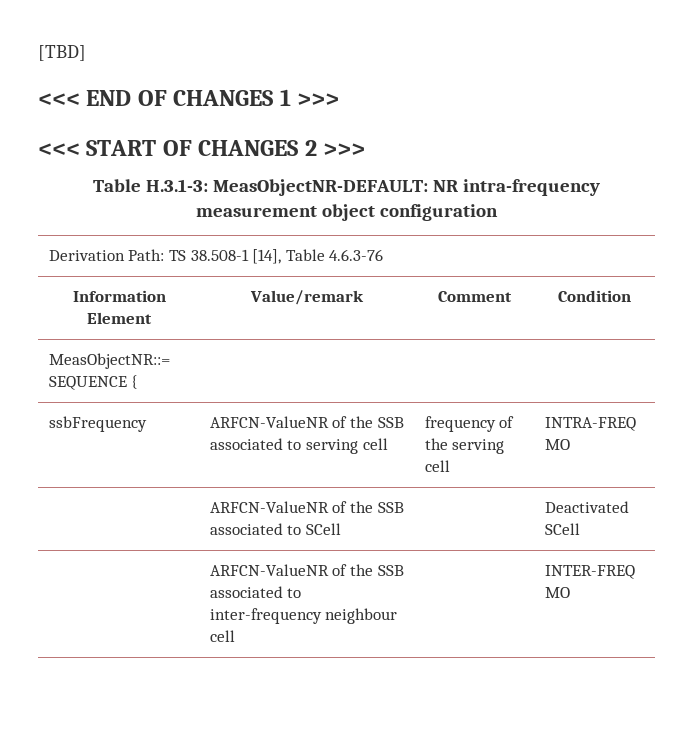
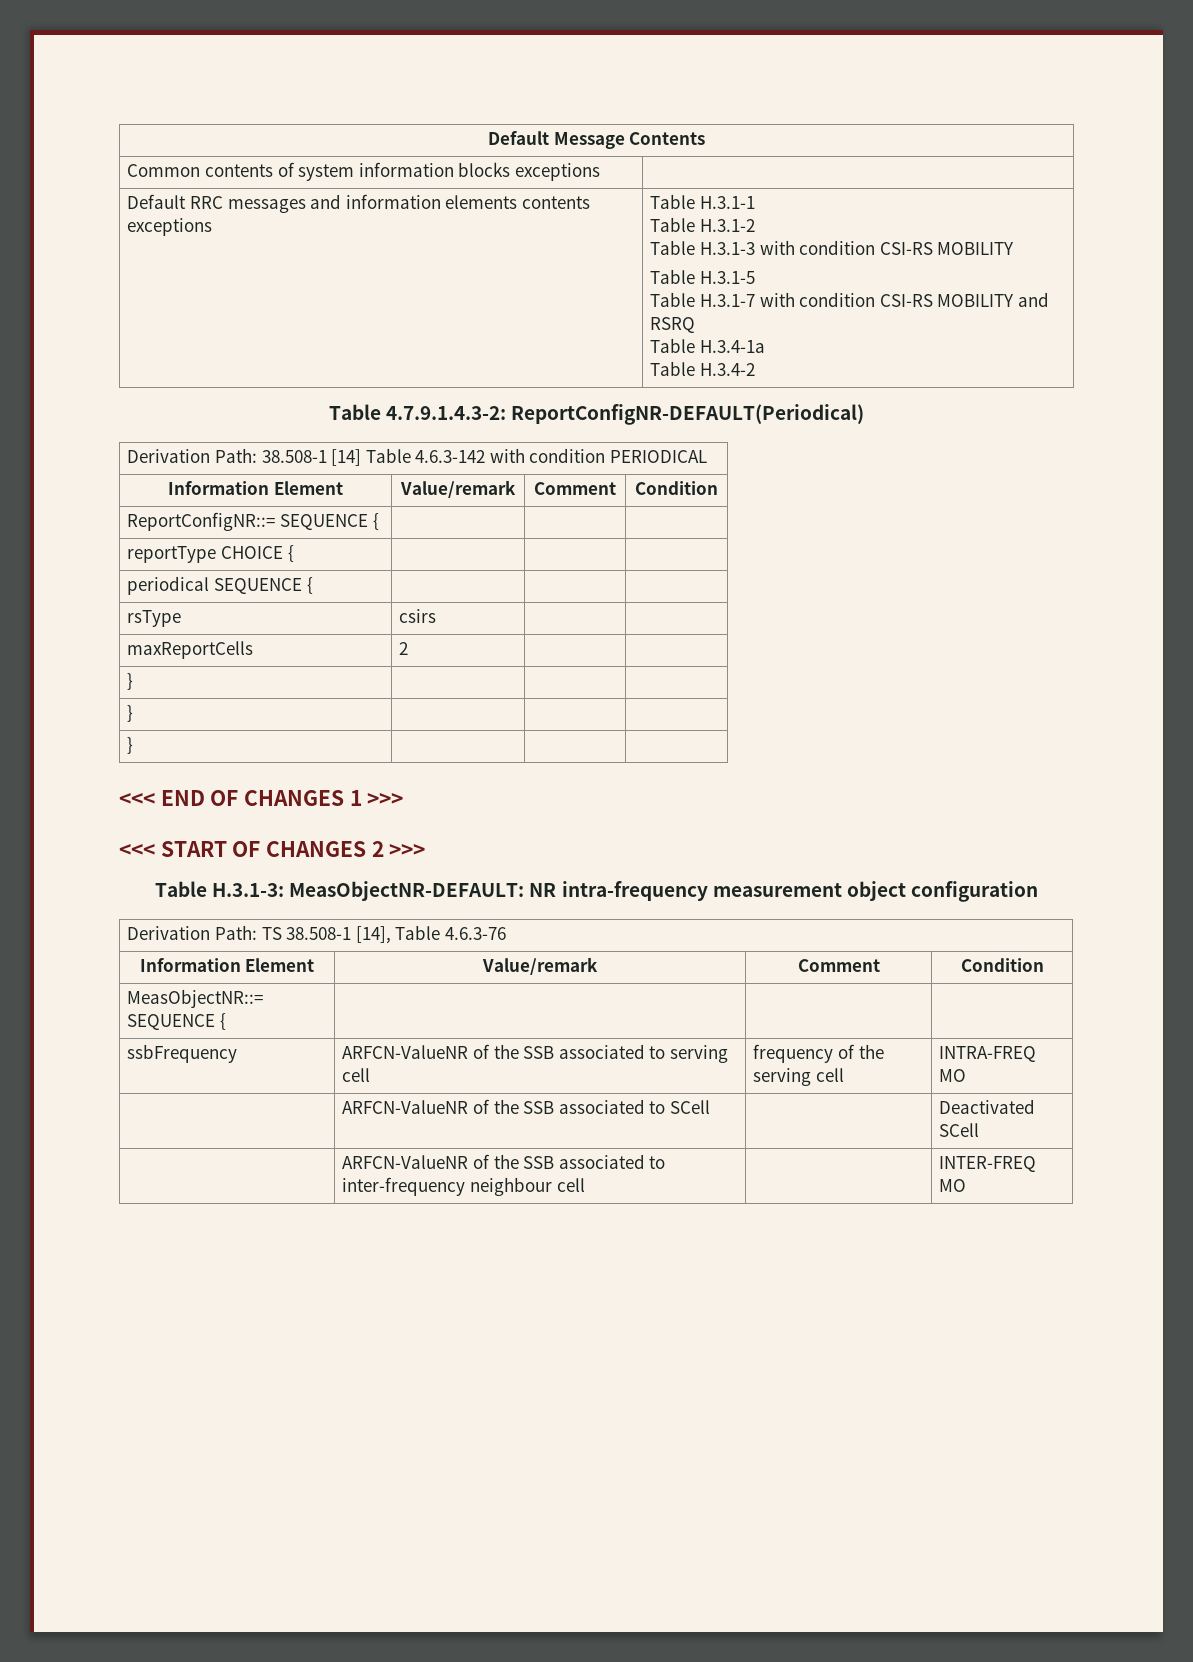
[38,45,86,61] [TBD] -> [487,131,706,149] [127,162,600,181] [127,194,590,213] [127,218,213,236] [650,194,755,209] [650,217,755,232] [650,240,1015,255] [650,269,755,284] [650,292,1049,307] [650,317,696,333] [650,338,765,353] [650,361,755,376] [328,404,865,425] [127,448,708,466] [168,481,343,495] [400,480,516,498] [534,482,616,495] [635,481,718,495] [127,512,379,531] [127,545,294,563] [127,576,313,595] [127,610,182,627] [399,609,437,623] [127,641,254,659] [399,642,409,655] [127,673,134,690] [127,705,134,722] [127,737,134,754] Default Message Contents // Common contents of system information blocks exceptions | // Default RRC messages and information elements contents exceptions | Table H.3.1-1 // Table H.3.1-2 // Table H.3.1-3 with condition CSI-RS MOBILITY // Table H.3.1-5 // Table H.3.1-7 with condition CSI-RS MOBILITY and RSRQ // Table H.3.4-1a // Table H.3.4-2 // Table 4.7.9.1.4.3-2: ReportConfigNR-DEFAULT(Periodical) // Derivation Path: 38.508-1 [14] Table 4.6.3-142 with condition PERIODICAL // Information Element | Value/remark | Comment | Condition // ReportConfigNR::= SEQUENCE { | | | // reportType CHOICE { | | | // periodical SEQUENCE { | | | // rsType | csirs | | // maxReportCells | 2 | | // } | | | // } | | | // } | | |

